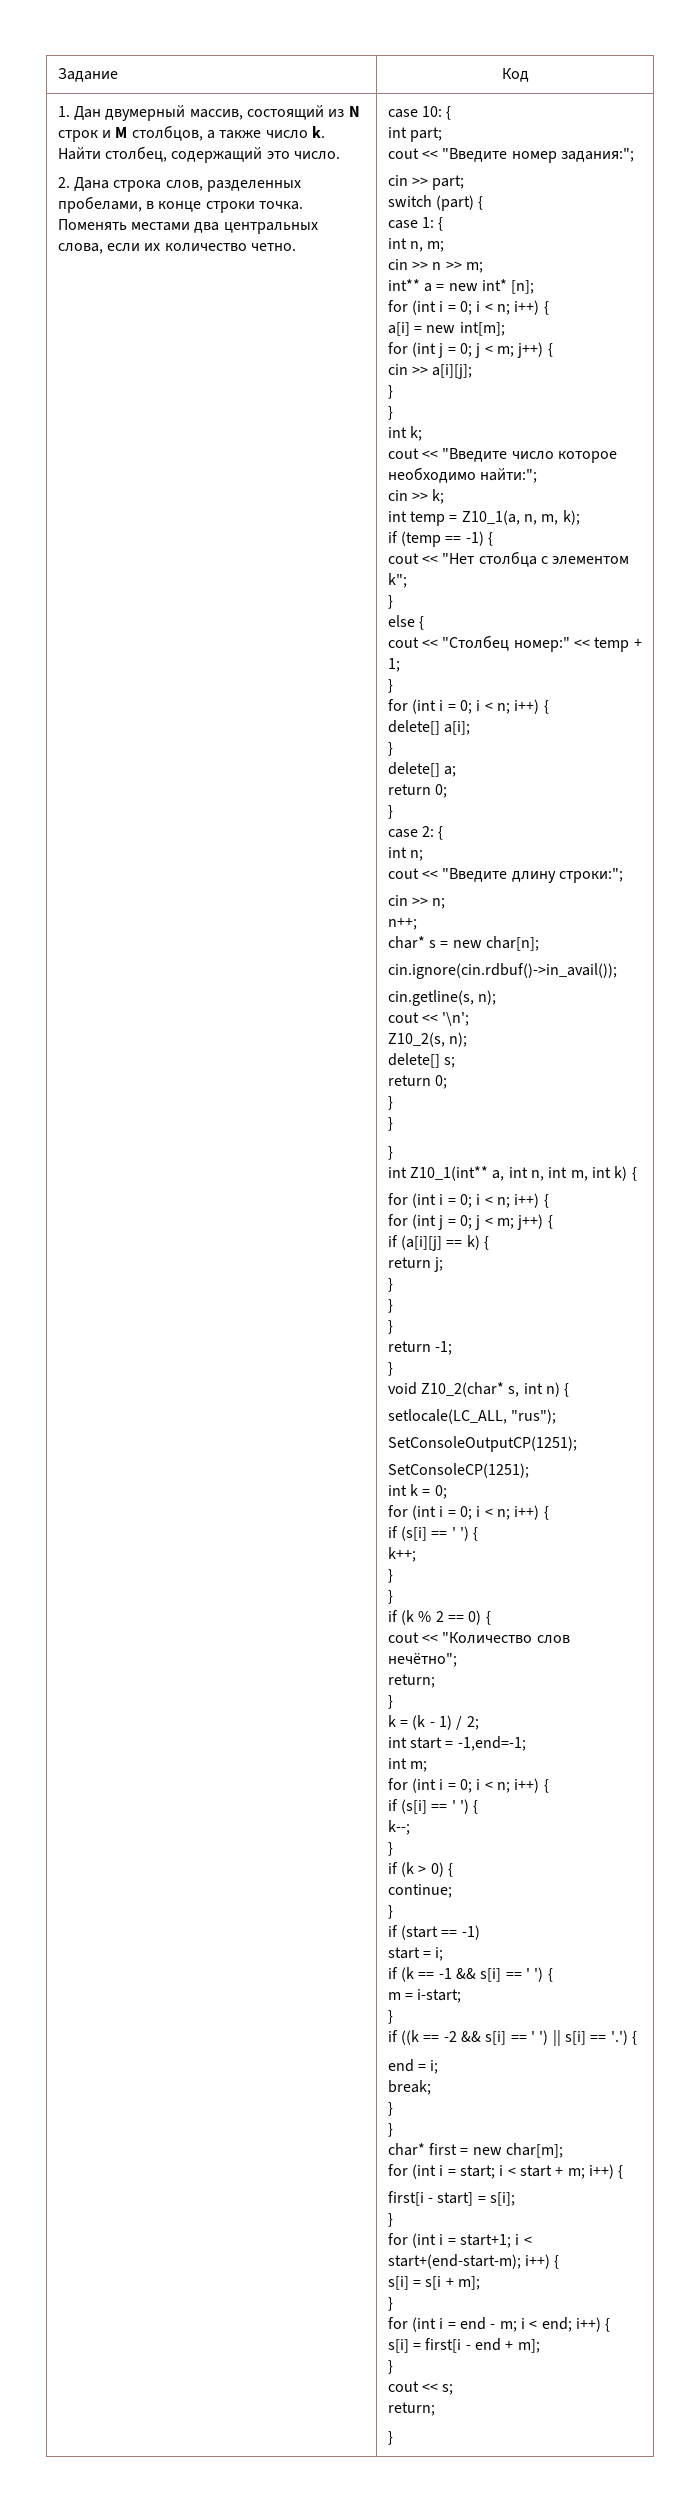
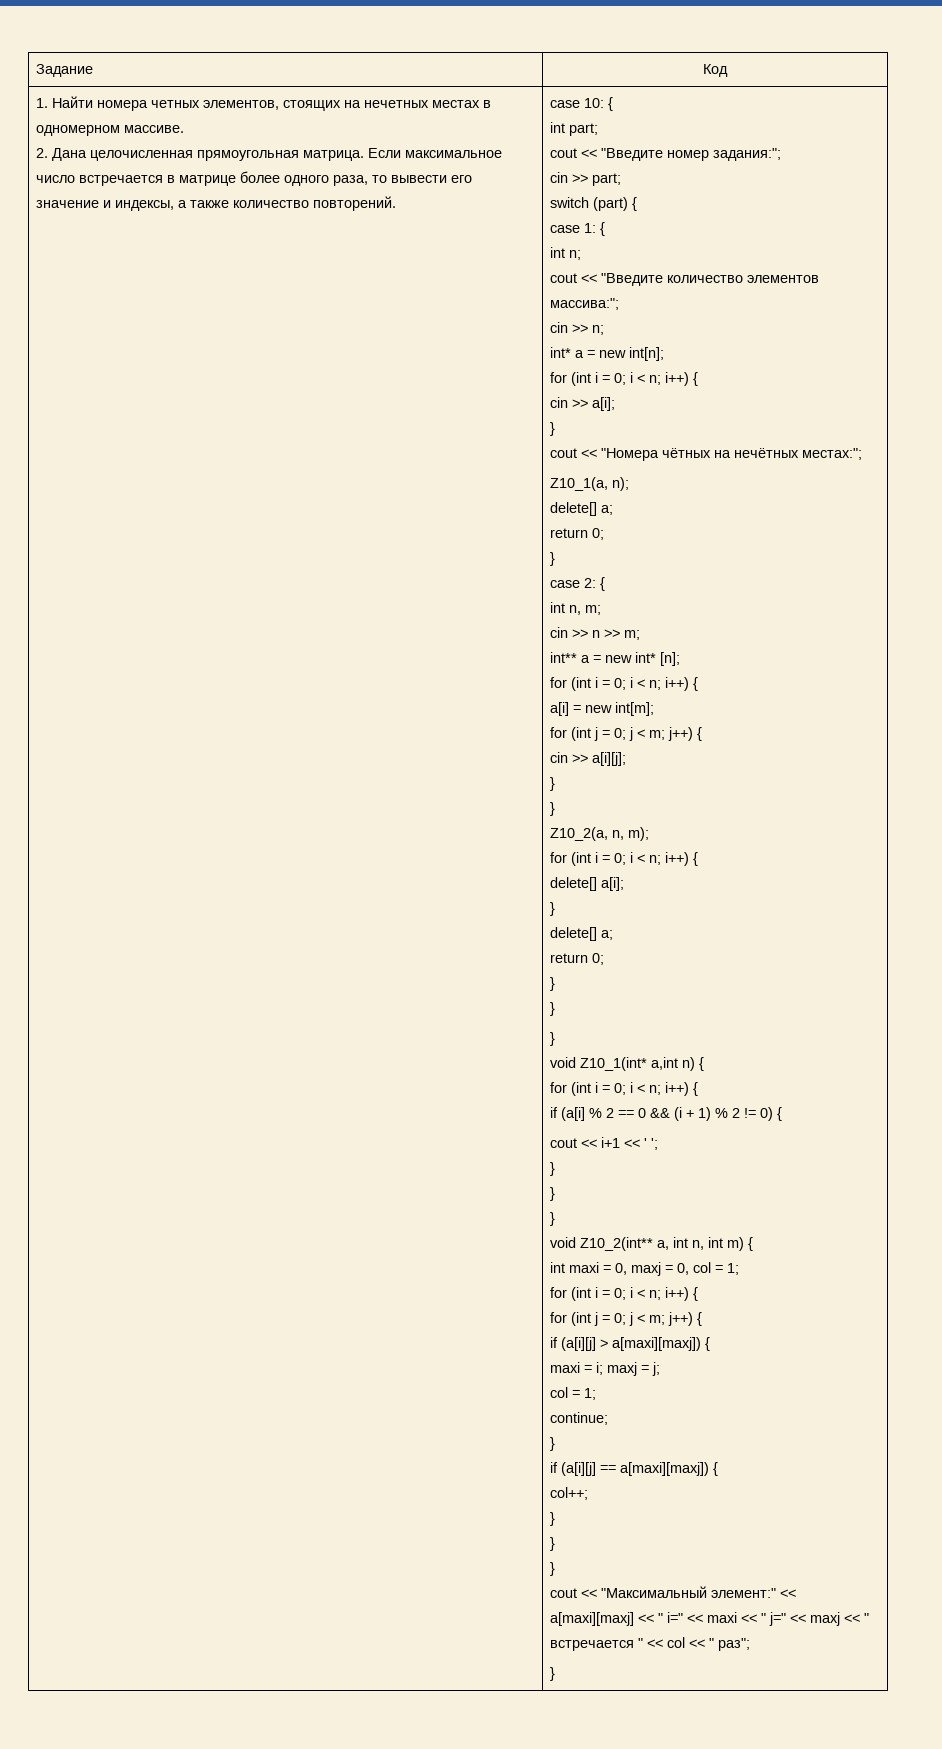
[73,105,360,121] [57,125,325,142] [57,146,340,163] [57,177,301,192] [57,196,303,213] [57,219,318,234] [57,243,296,254] Дан двумерный массив, состоящий из N строк и М столбцов, а также число k. Найти столбец, содержащий это число. // 2. Дана строка слов, разделенных пробелами, в конце строки точка. Поменять местами два центральных слова, если их количество четно. -> [51,96,491,111] [35,125,184,136] [35,148,502,161] [35,171,472,186] [35,196,396,211] Найти номера четных элементов, стоящих на нечетных местах в одномерном массиве. // 2. Дана целочисленная прямоугольная матрица. Если максимальное число встречается в матрице более одного раза, то вывести его значение и индексы, а также количество повторений.
(444, 224) none -> [549,247,581,260] [549,273,819,286] [549,298,619,310] [549,322,604,335] [549,347,664,361] [549,372,698,386] [549,397,615,411] [549,422,555,436] [549,448,862,461] [549,477,629,491] [549,502,613,516] [549,528,604,540] [549,552,555,566] [549,577,605,591] // int n; // cout << "Введите количество элементов массива:"; // cin >> n; // int* a = new int[n]; // for (int i = 0; i < n; i++) { // cin >> a[i]; // } // cout << "Номера чётных на нечётных местах:"; // Z10_1(a, n); // delete[] a; // return 0; // } // case 2: {
[387,426,422,441] [387,448,617,463] [387,467,537,483] [387,489,445,504] [387,510,580,526] [387,531,493,547] [387,551,630,567] [387,573,407,588] [387,595,393,609] [387,615,424,630] [387,635,642,652] [387,658,400,672] [387,679,393,693] int k; // cout << "Введите число которое необходимо найти:"; // cin >> k; // int temp = Z10_1(a, n, m, k); // if (temp == -1) { // cout << "Нет столбца с элементом k"; // } // else { // cout << "Столбец номер:" << temp + 1; // } -> [549,827,649,841] Z10_2(a, n, m);
[387,826,444,840] [387,847,423,861] [387,868,623,883] [387,895,446,909] [387,917,417,930] [387,936,539,951] [387,963,617,979] [387,990,496,1006] [387,1012,470,1026] [387,1032,467,1047] [387,1053,455,1068] [387,1075,447,1089] [387,1096,393,1110] [387,1117,393,1131] [387,1146,393,1160] [387,1166,488,1181] case 2: { // int n; // cout << "Введите длину строки:"; // cin >> n; // n++; // char* s = new char[n]; // cin.ignore(cin.rdbuf()->in_avail()); // cin.getline(s, n); // cout << '\n'; // Z10_2(s, n); // delete[] s; // return 0; // } // } // } // int Z10_1(int** -> [549,1002,555,1016] [549,1032,555,1046] [549,1057,704,1071] [549,1082,698,1096] [549,1107,782,1121] [549,1137,658,1150] [549,1162,555,1176] [549,1187,555,1201] [549,1212,555,1226] [549,1237,653,1251] } // } // void Z10_1(int* a,int n) { // for (int i = 0; i < n; i++) { // if (a[i] % 2 == 0 && (i + 1) % 2 != 0) { // cout << i+1 << ' '; // } // } // } // void Z10_2(int**
[570,1166,637,1181] m, int k) { -> [726,1237,753,1251] [549,1262,739,1276] m) { // int maxi = 0, maxj = 0, col = 1;
[446,1235,489,1250] [387,1257,443,1272] [387,1278,393,1292] [387,1299,393,1313] [387,1320,393,1334] [387,1341,452,1355] [387,1362,393,1376] [387,1382,570,1397] [387,1409,556,1424] [387,1436,577,1452] [387,1463,529,1478] [387,1484,447,1499] [387,1505,549,1520] [387,1526,479,1541] [387,1547,416,1562] [387,1569,393,1583] [387,1590,393,1604] [387,1610,491,1625] [387,1632,570,1644] [387,1653,457,1667] [387,1674,435,1688] [387,1695,393,1709] [387,1715,479,1730] [387,1736,526,1751] [387,1758,427,1772] [387,1778,549,1793] [387,1799,479,1814] [387,1820,410,1835] [387,1842,393,1856] [387,1862,453,1877] [387,1884,452,1898] [387,1905,393,1919] [387,1925,480,1940] [387,1947,444,1961] [387,1967,553,1982] [387,1989,462,2003] [387,2010,393,2024] [387,2030,637,2046] [387,2059,439,2074] [387,2080,431,2095] [387,2102,393,2116] [387,2123,393,2137] [387,2143,563,2158] [387,2164,624,2179] [387,2191,515,2206] [387,2213,393,2227] [387,2233,532,2248] [387,2254,560,2269] [387,2276,480,2290] [387,2297,393,2311] [387,2317,611,2332] [387,2338,540,2353] [387,2360,393,2374] [387,2381,454,2395] [387,2402,435,2416] == k) { // return j; // } // } // } // return -1; // } // void Z10_2(char* s, int n) { // setlocale(LC_ALL, "rus"); // SetConsoleOutputCP(1251); // SetConsoleCP(1251); // int k = 0; // for (int i = 0; i < n; i++) { // if (s[i] == ' ') { // k++; // } // } // if (k % 2 == 0) { // cout << "Количество слов нечётно"; // return; // } // k = (k - 1) / 2; // int start = -1,end=-1; // int m; // for (int i = 0; i < n; i++) { // if (s[i] == ' ') { // k--; // } // if (k > 0) { // continue; // } // if (start == -1) // start = i; // if (k == -1 && s[i] == ' ') { // m = i-start; // } // if ((k == -2 && s[i] == ' ') || s[i] == '.') { // end = i; // break; // } // } // char* first = new char[m]; // for (int i = start; i < start + m; i++) { // first[i - start] = s[i]; // } // for (int i = start+1; i < start+(end-start-m); i++) { // s[i] = s[i + m]; // } // for (int i = end - m; i < end; i++) { // s[i] = first[i - end + m]; // } // cout << s; // return; -> [599,1337,710,1351] [549,1362,660,1376] [549,1387,596,1400] [549,1412,608,1425] [549,1437,555,1451] [549,1462,718,1476] [549,1487,588,1500] [549,1512,555,1526] [549,1537,555,1551] [549,1562,555,1576] [549,1586,796,1598] [549,1612,869,1626] [549,1637,750,1651] > a[maxi][maxj]) { // maxi = i; maxj = j; // col = 1; // continue; // } // if (a[i][j] == a[maxi][maxj]) { // col++; // } // } // } // cout << "Максимальный элемент:" << a[maxi][maxj] << " i=" << maxi << " j=" << maxj << " встречается " << col << " раз";

